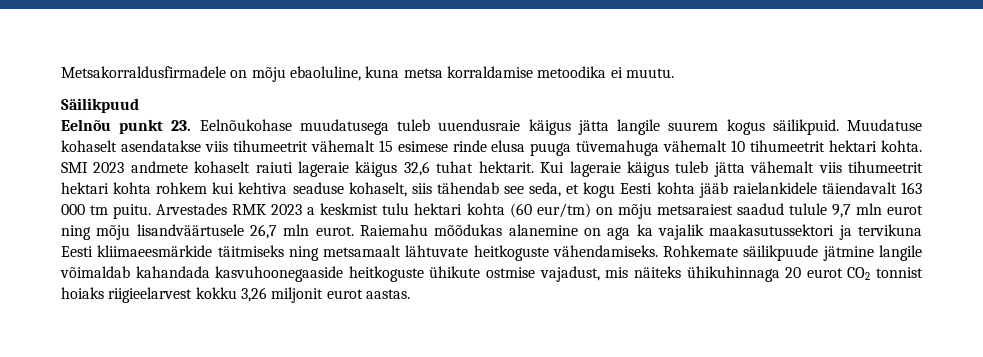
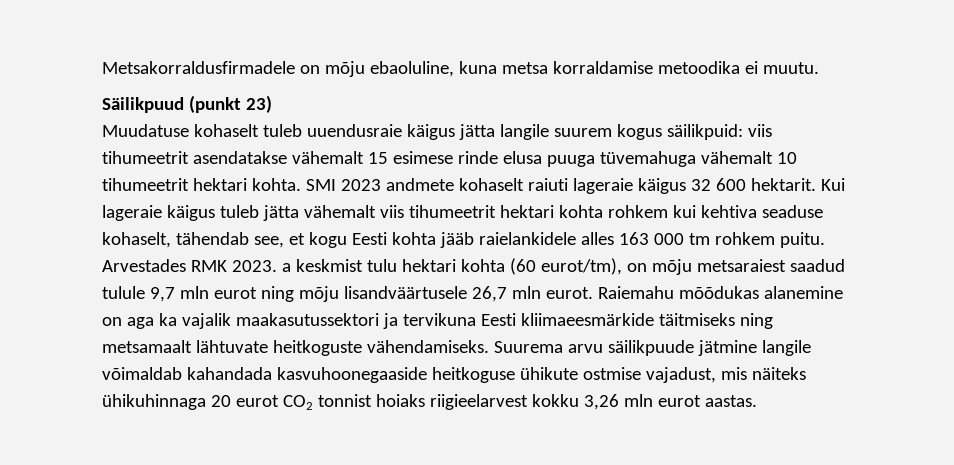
[61,119,389,135] // Eelnõu punkt 23. Eelnõukohase muudatusega -> [188,95,272,113] [102,124,259,137] (punkt 23) // Muudatuse kohaselt
[772,119,923,135] [61,140,308,152] säilikpuid. Muudatuse kohaselt asendatakse viis tihumeetrit -> [666,124,772,140] [102,151,287,164] säilikpuid: viis tihumeetrit asendatakse
[403,161,474,176] 32,6 tuhat -> [690,178,746,191] 32 600
[411,182,562,197] siis tähendab see seda, -> [175,232,284,248] tähendab see,
[821,182,897,194] täiendavalt -> [580,232,614,245] alles
(109, 210) none -> [714,232,775,245] rohkem
[271,204,303,215] 2023 -> [231,260,277,272] 2023.
[536,203,591,218] eur/tm) -> [540,258,622,275] eurot/tm),
[663,245,739,257] Rohkemate -> [493,341,603,353] Suurema arvu
[348,266,424,282] heitkoguste -> [431,367,515,383] heitkoguse
[271,287,324,303] miljonit -> [623,394,653,407] mln

